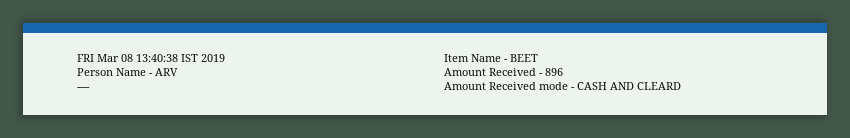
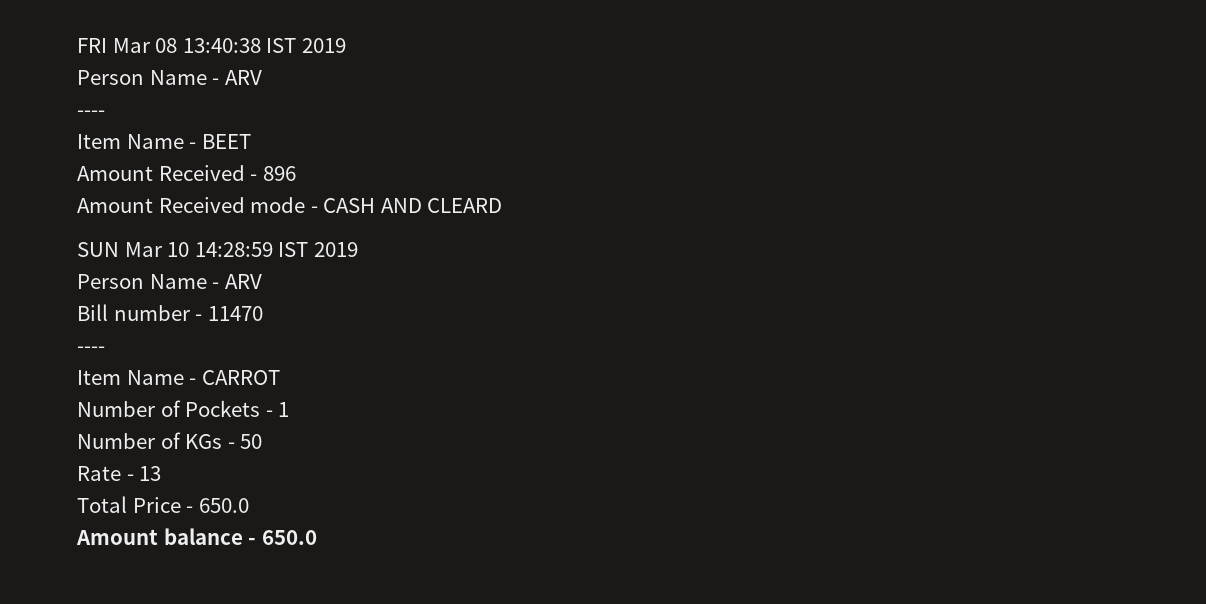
(681, 86) none -> [77,242,358,257] [77,274,262,289] [77,304,263,321] [77,346,105,353] [77,370,280,385] [77,400,290,417] [77,432,263,449] [77,466,162,481] [77,496,249,513] [76,528,317,545] // SUN Mar 10 14:28:59 IST 2019 // Person Name - ARV // Bill number - 11470 // ---- // Item Name - CARROT // Number of Pockets - 1 // Number of KGs - 50 // Rate - 13 // Total Price - 650.0 // Amount balance - 650.0

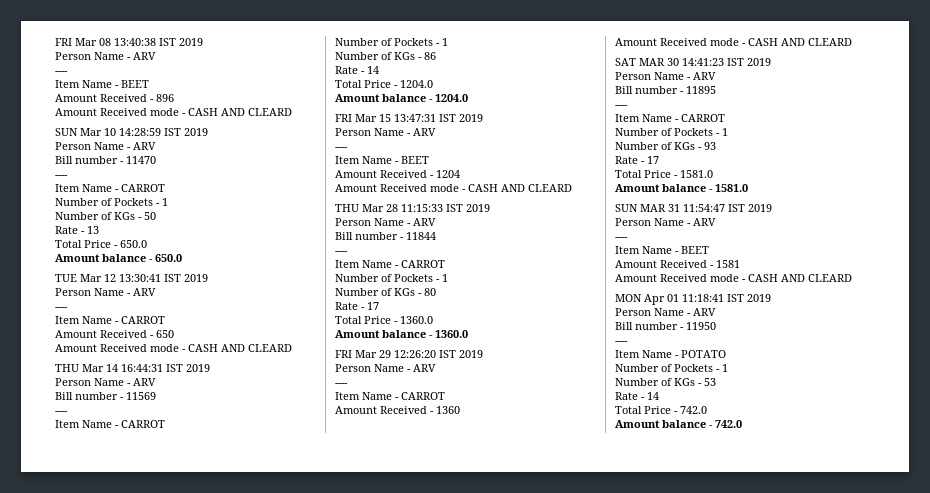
(317, 537) none -> [55,274,208,282] [55,288,156,296] [55,307,68,310] [55,316,165,324] [55,330,174,338] [55,344,292,352] [55,364,210,372] [55,378,156,386] [55,392,156,400] [55,411,68,414] [55,420,165,428] [335,38,448,46] [335,52,436,60] [335,66,379,74] [335,80,433,88] [335,94,468,102] [335,114,483,122] [335,128,436,136] [335,147,348,150] [335,156,429,164] [335,170,460,178] [335,184,572,192] [335,204,490,212] [335,218,436,226] [335,232,436,240] [335,251,348,254] [335,260,445,268] [335,274,448,282] [335,288,436,296] [335,302,379,310] [335,316,433,324] [335,330,468,338] [335,350,483,358] [335,364,436,372] [335,383,348,386] [335,392,445,400] [335,406,460,414] [615,38,852,46] [615,58,771,66] [615,72,716,80] [615,86,716,94] [615,105,628,108] [615,114,725,122] [615,128,728,136] [615,142,716,150] [615,156,659,164] [615,170,713,178] [615,184,748,192] [615,204,772,212] [615,218,716,226] [615,237,628,240] [615,246,709,254] [615,260,740,268] [615,274,852,282] [615,294,771,305] [615,308,716,316] [615,322,716,330] [615,341,628,344] [615,350,726,358] [615,364,728,372] [615,378,716,386] [615,392,659,400] [615,406,707,414] [615,420,742,428] // TUE Mar 12 13:30:41 IST 2019 // Person Name - ARV // ---- // Item Name - CARROT // Amount Received - 650 // Amount Received mode - CASH AND CLEARD // THU Mar 14 16:44:31 IST 2019 // Person Name - ARV // Bill number - 11569 // ---- // Item Name - CARROT // Number of Pockets - 1 // Number of KGs - 86 // Rate - 14 // Total Price - 1204.0 // Amount balance - 1204.0 // FRI Mar 15 13:47:31 IST 2019 // Person Name - ARV // ---- // Item Name - BEET // Amount Received - 1204 // Amount Received mode - CASH AND CLEARD // THU Mar 28 11:15:33 IST 2019 // Person Name - ARV // Bill number - 11844 // ---- // Item Name - CARROT // Number of Pockets - 1 // Number of KGs - 80 // Rate - 17 // Total Price - 1360.0 // Amount balance - 1360.0 // FRI Mar 29 12:26:20 IST 2019 // Person Name - ARV // ---- // Item Name - CARROT // Amount Received - 1360 // Amount Received mode - CASH AND CLEARD // SAT MAR 30 14:41:23 IST 2019 // Person Name - ARV // Bill number - 11895 // ---- // Item Name - CARROT // Number of Pockets - 1 // Number of KGs - 93 // Rate - 17 // Total Price - 1581.0 // Amount balance - 1581.0 // SUN MAR 31 11:54:47 IST 2019 // Person Name - ARV // ---- // Item Name - BEET // Amount Received - 1581 // Amount Received mode - CASH AND CLEARD // MON Apr 01 11:18:41 IST 2019 // Person Name - ARV // Bill number - 11950 // ---- // Item Name - POTATO // Number of Pockets - 1 // Number of KGs - 53 // Rate - 14 // Total Price - 742.0 // Amount balance - 742.0

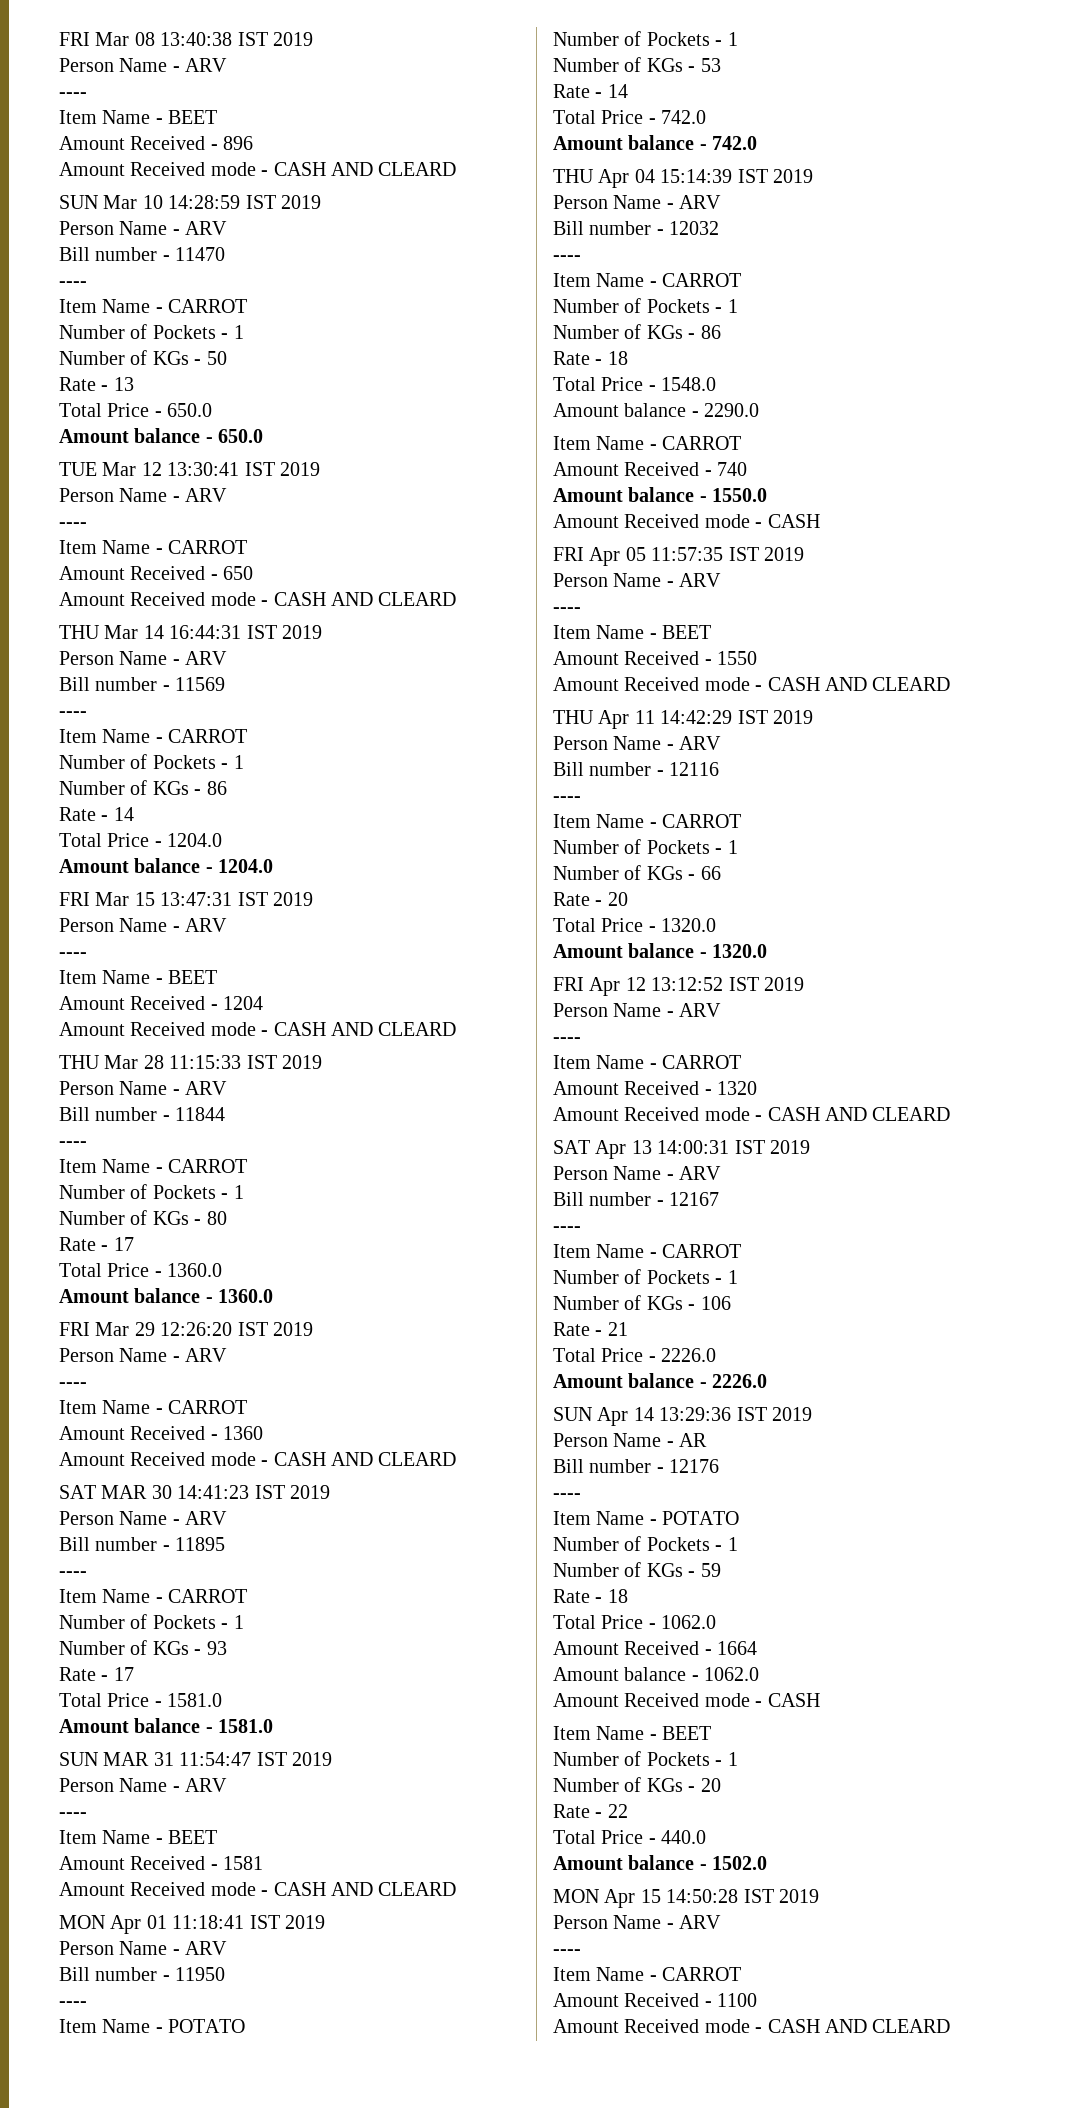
(742, 424) none -> [553,169,813,188] [553,195,722,209] [553,221,720,235] [553,255,581,261] [553,273,742,287] [553,298,738,313] [553,324,721,339] [553,351,628,365] [553,377,717,391] [553,403,760,417] [553,436,742,450] [553,462,748,476] [553,487,768,502] [553,514,820,528] [553,547,804,566] [553,573,722,587] [553,607,581,613] [553,625,712,639] [553,651,758,665] [553,677,951,691] [553,710,813,729] [553,736,722,750] [553,762,720,776] [553,796,581,802] [553,814,742,828] [553,839,738,854] [553,865,721,880] [553,892,628,906] [553,918,717,932] [553,943,768,958] [553,977,804,996] [553,1003,722,1017] [553,1037,581,1043] [553,1055,742,1069] [553,1081,758,1095] [553,1107,951,1121] [553,1140,810,1159] [553,1166,722,1180] [553,1192,720,1206] [553,1226,581,1232] [553,1244,742,1258] [553,1269,738,1284] [553,1295,731,1310] [553,1322,628,1336] [553,1348,717,1362] [553,1373,768,1388] [553,1407,812,1426] [553,1433,708,1447] [553,1459,720,1473] [553,1493,581,1499] [553,1511,740,1525] [553,1536,738,1551] [553,1562,721,1577] [553,1589,628,1603] [553,1615,717,1629] [553,1641,758,1655] [553,1667,760,1681] [553,1693,820,1707] [553,1726,712,1740] [553,1751,738,1766] [553,1777,721,1792] [553,1804,628,1818] [553,1830,707,1844] [553,1855,768,1870] [553,1889,819,1908] [553,1915,722,1929] [553,1949,581,1955] [553,1967,742,1981] [553,1993,758,2007] [553,2019,951,2033] // THU Apr 04 15:14:39 IST 2019 // Person Name - ARV // Bill number - 12032 // ---- // Item Name - CARROT // Number of Pockets - 1 // Number of KGs - 86 // Rate - 18 // Total Price - 1548.0 // Amount balance - 2290.0 // Item Name - CARROT // Amount Received - 740 // Amount balance - 1550.0 // Amount Received mode - CASH // FRI Apr 05 11:57:35 IST 2019 // Person Name - ARV // ---- // Item Name - BEET // Amount Received - 1550 // Amount Received mode - CASH AND CLEARD // THU Apr 11 14:42:29 IST 2019 // Person Name - ARV // Bill number - 12116 // ---- // Item Name - CARROT // Number of Pockets - 1 // Number of KGs - 66 // Rate - 20 // Total Price - 1320.0 // Amount balance - 1320.0 // FRI Apr 12 13:12:52 IST 2019 // Person Name - ARV // ---- // Item Name - CARROT // Amount Received - 1320 // Amount Received mode - CASH AND CLEARD // SAT Apr 13 14:00:31 IST 2019 // Person Name - ARV // Bill number - 12167 // ---- // Item Name - CARROT // Number of Pockets - 1 // Number of KGs - 106 // Rate - 21 // Total Price - 2226.0 // Amount balance - 2226.0 // SUN Apr 14 13:29:36 IST 2019 // Person Name - AR // Bill number - 12176 // ---- // Item Name - POTATO // Number of Pockets - 1 // Number of KGs - 59 // Rate - 18 // Total Price - 1062.0 // Amount Received - 1664 // Amount balance - 1062.0 // Amount Received mode - CASH // Item Name - BEET // Number of Pockets - 1 // Number of KGs - 20 // Rate - 22 // Total Price - 440.0 // Amount balance - 1502.0 // MON Apr 15 14:50:28 IST 2019 // Person Name - ARV // ---- // Item Name - CARROT // Amount Received - 1100 // Amount Received mode - CASH AND CLEARD

